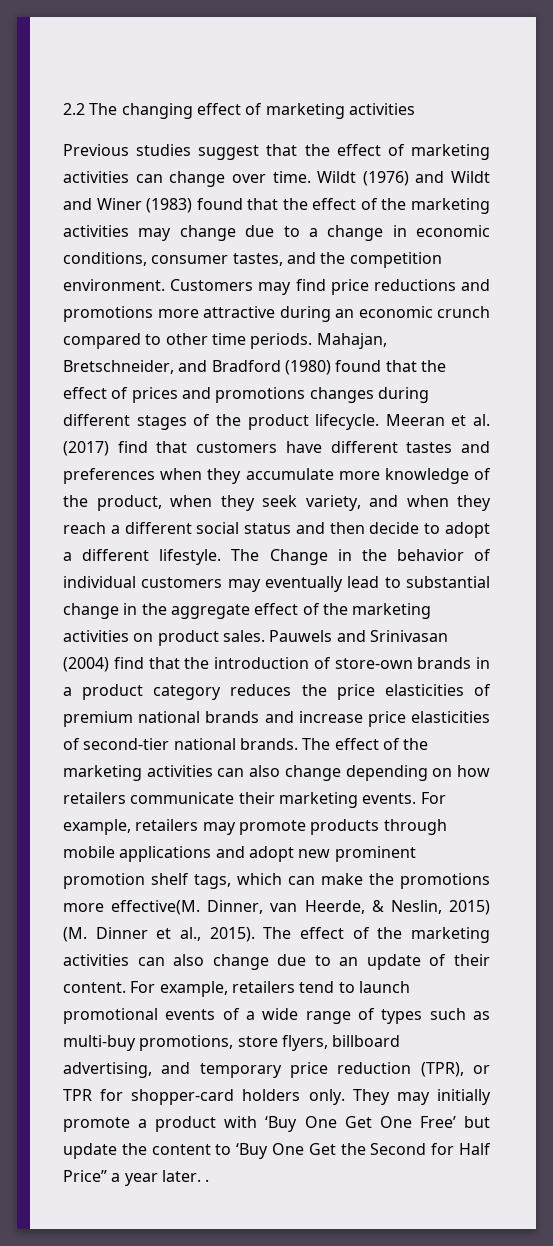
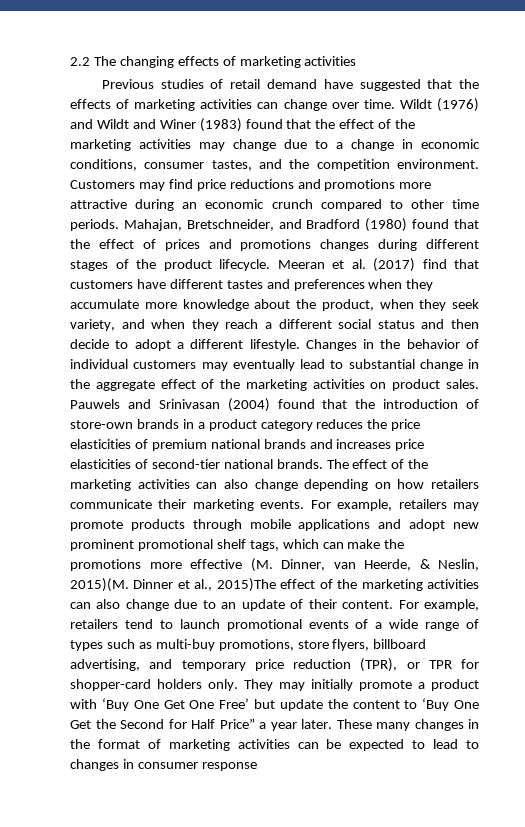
[196,103,241,115] effect -> [177,56,219,66] effects
[198,144,381,160] suggest that the effect -> [210,79,479,91] [70,99,111,109] of retail demand have suggested that the effects
[474,468,492,480] of -> [254,299,291,309] about
[231,549,328,565] The Change -> [305,339,357,351] Changes
[113,657,144,669] find -> [277,399,315,409] found
[298,711,363,723] increase -> [336,439,392,449] increases
[63,873,145,889] promotion -> [137,539,213,551] promotional
[111,900,201,915] effective(M. -> [190,558,273,572] effective (M.
[449,900,491,915] [63,927,87,942] 2015) (M. -> [70,578,129,592] 2015)(M.
[209,927,292,942] 2015). The -> [216,578,276,592] 2015)The
[205,1179,210,1182] . -> [336,719,479,731] [70,739,479,751] [70,759,257,771] These many changes in the format of marketing activities can be expected to lead to changes in consumer response

